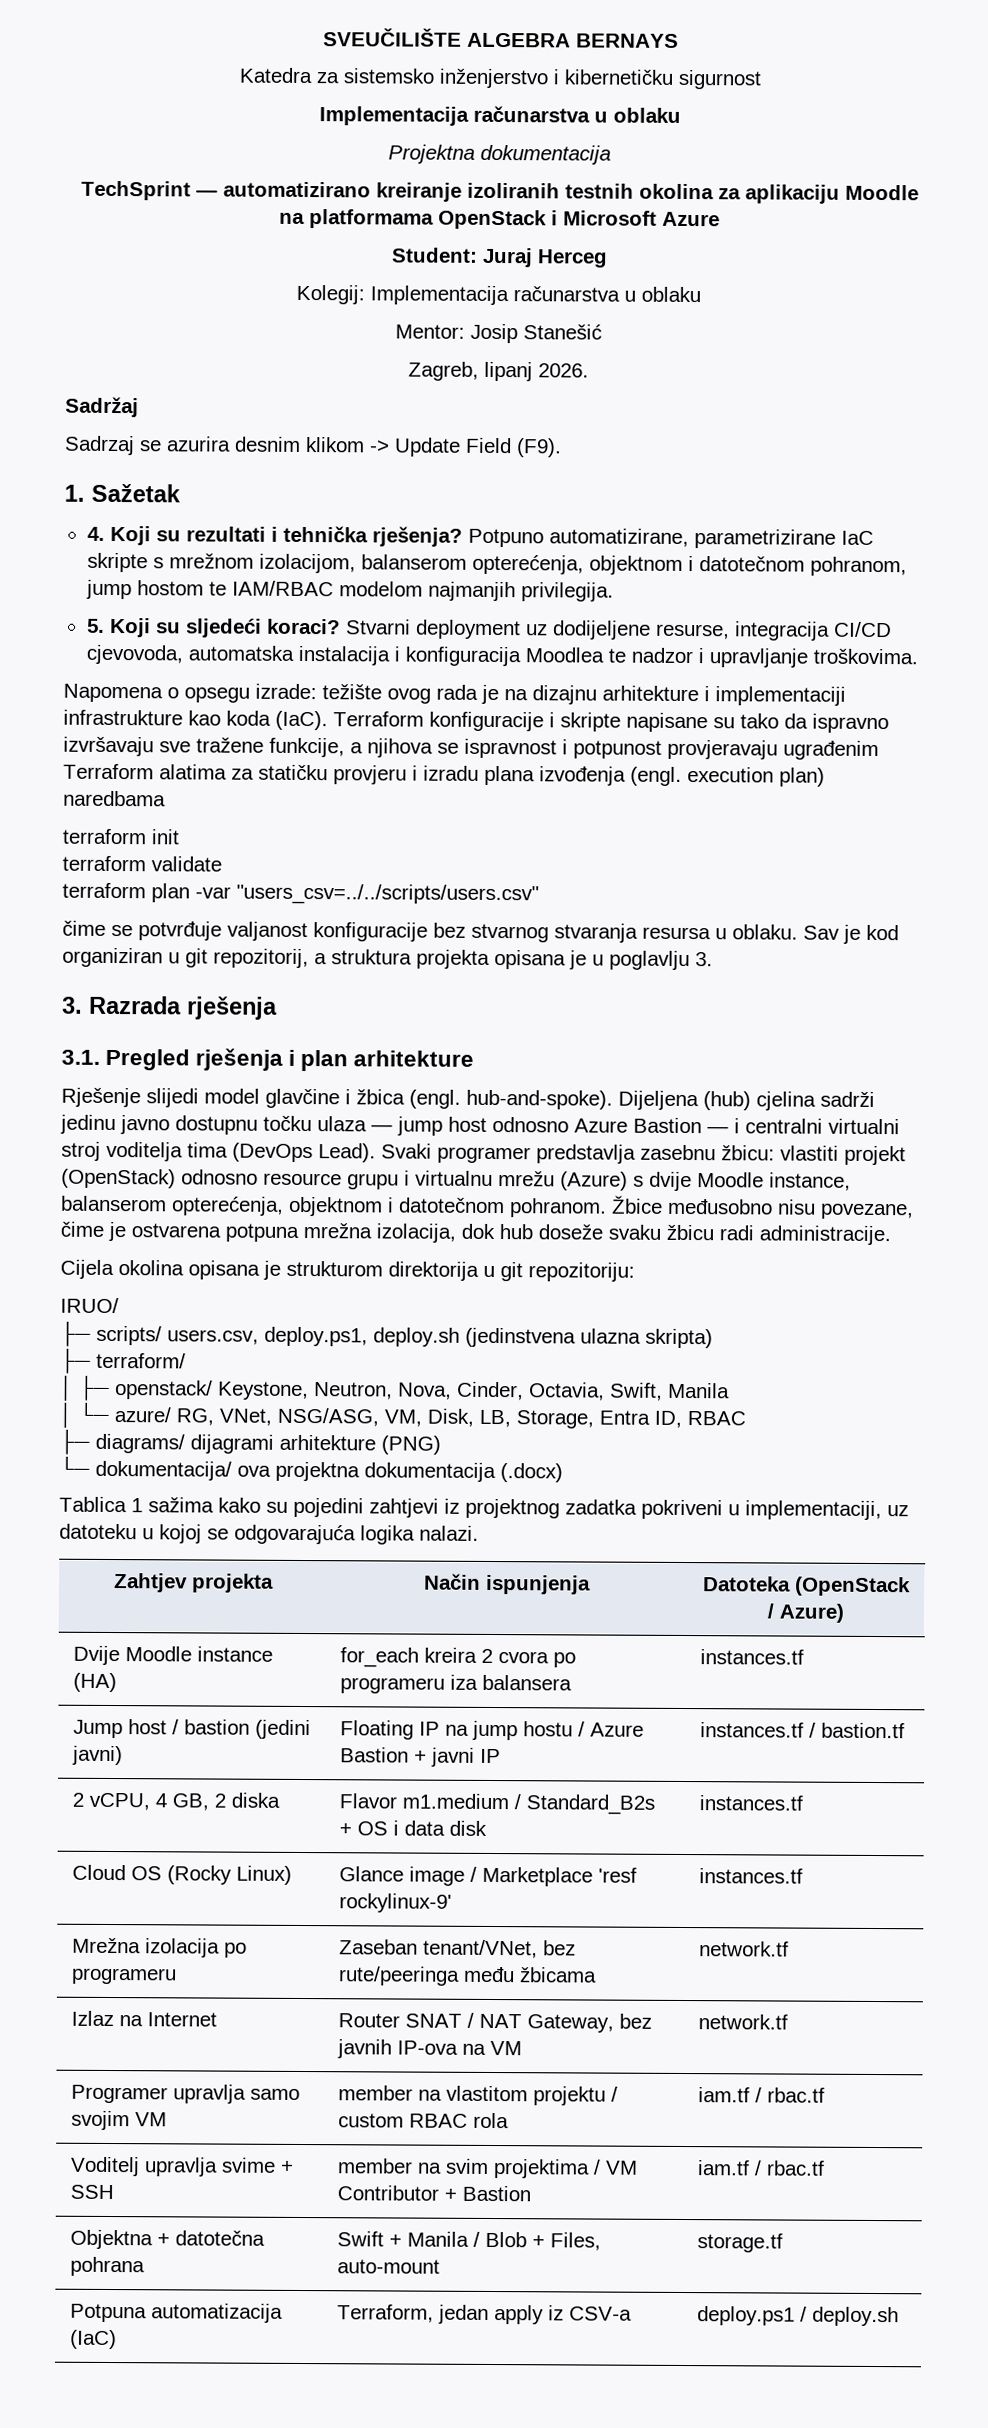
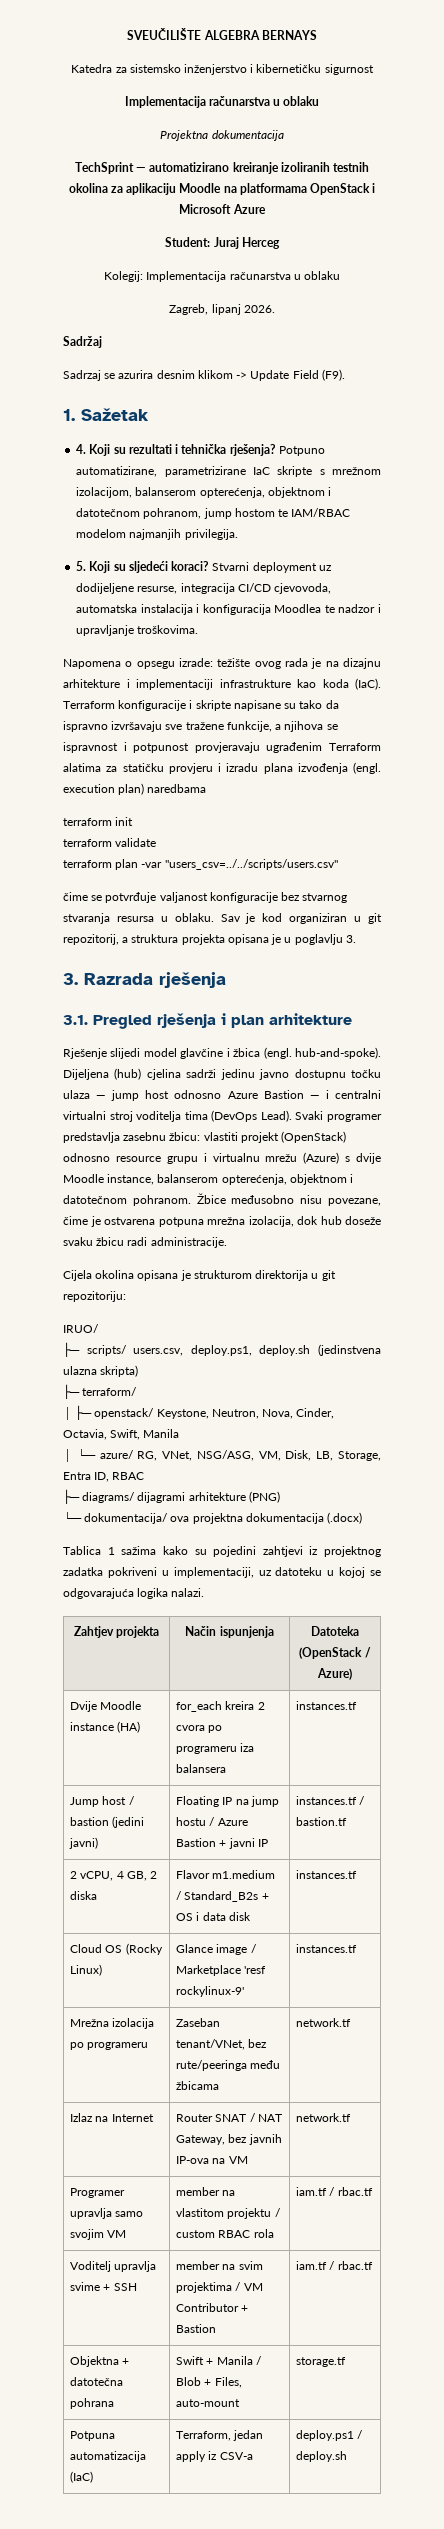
[395,323,602,344] // Mentor: Josip Stanešić -> (340, 275) none

